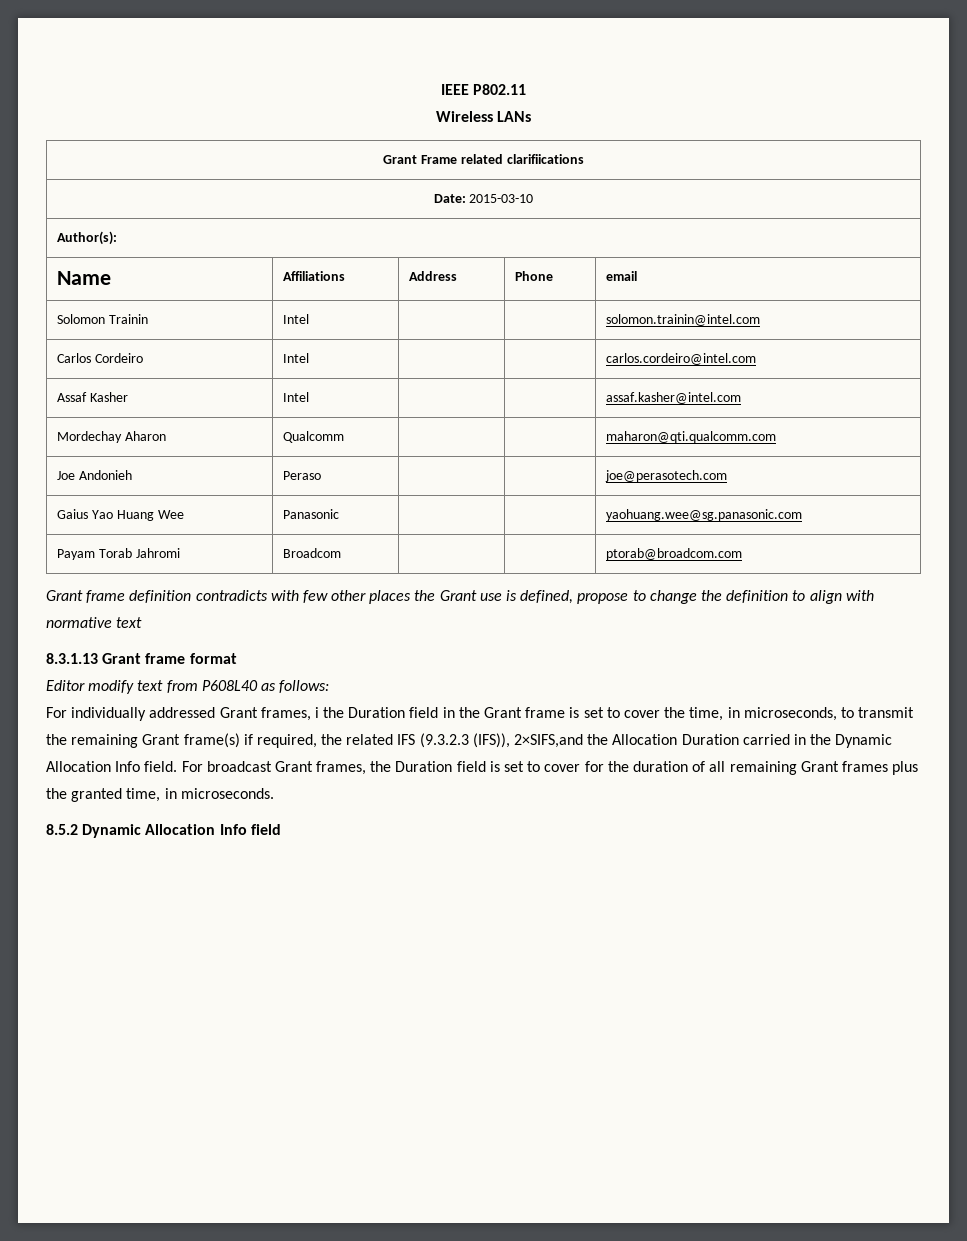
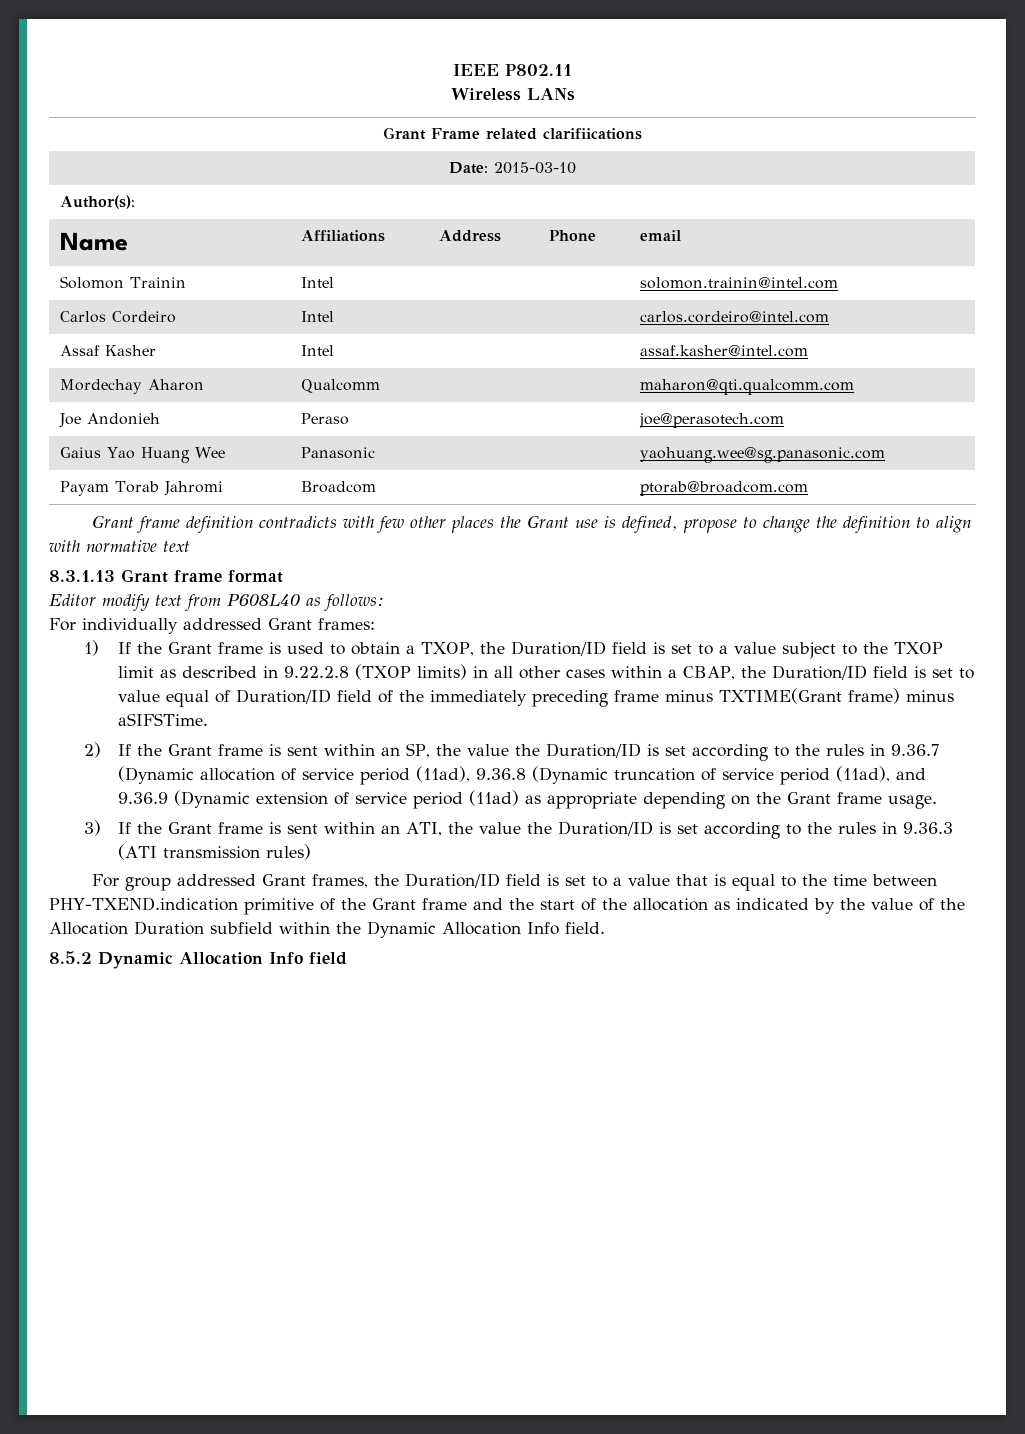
[260,707,915,721] [46,733,584,748] frames, i the Duration field in the Grant frame is set to cover the time, in microseconds, to transmit the remaining Grant frame(s) if required, the related IFS (9.3.2.3 (IFS)), 2×SIFS,and -> [318,618,375,630] [83,640,944,659] [118,664,975,680] [118,688,955,707] [118,713,209,726] [83,742,940,761] [118,766,927,785] [118,790,938,809] [83,820,954,839] [118,844,312,860] [92,873,938,891] [49,897,934,915] frames: // 1) If the Grant frame is used to obtain a TXOP, the Duration/ID field is set to a value subject to the TXOP limit as described in 9.22.2.8 (TXOP limits) in all other cases within a CBAP, the Duration/ID field is set to value equal of Duration/ID field of the immediately preceding frame minus TXTIME(Grant frame) minus aSIFSTime. // 2) If the Grant frame is sent within an SP, the value the Duration/ID is set according to the rules in 9.36.7 (Dynamic allocation of service period (11ad), 9.36.8 (Dynamic truncation of service period (11ad), and 9.36.9 (Dynamic extension of service period (11ad) as appropriate depending on the Grant frame usage. // 3) If the Grant frame is sent within an ATI, the value the Duration/ID is set according to the rules in 9.36.3 (ATI transmission rules) // For group addressed Grant frames, the Duration/ID field is set to a value that is equal to the time between PHY-TXEND.indication primitive of the Grant frame and the start of the allocation as indicated by the value of
[742,734,806,745] carried in -> [210,922,330,934] subfield within
[181,761,919,775] [46,788,274,802] For broadcast Grant frames, the Duration field is set to cover for the duration of all remaining Grant frames plus the granted time, in microseconds. -> (605, 928) none

